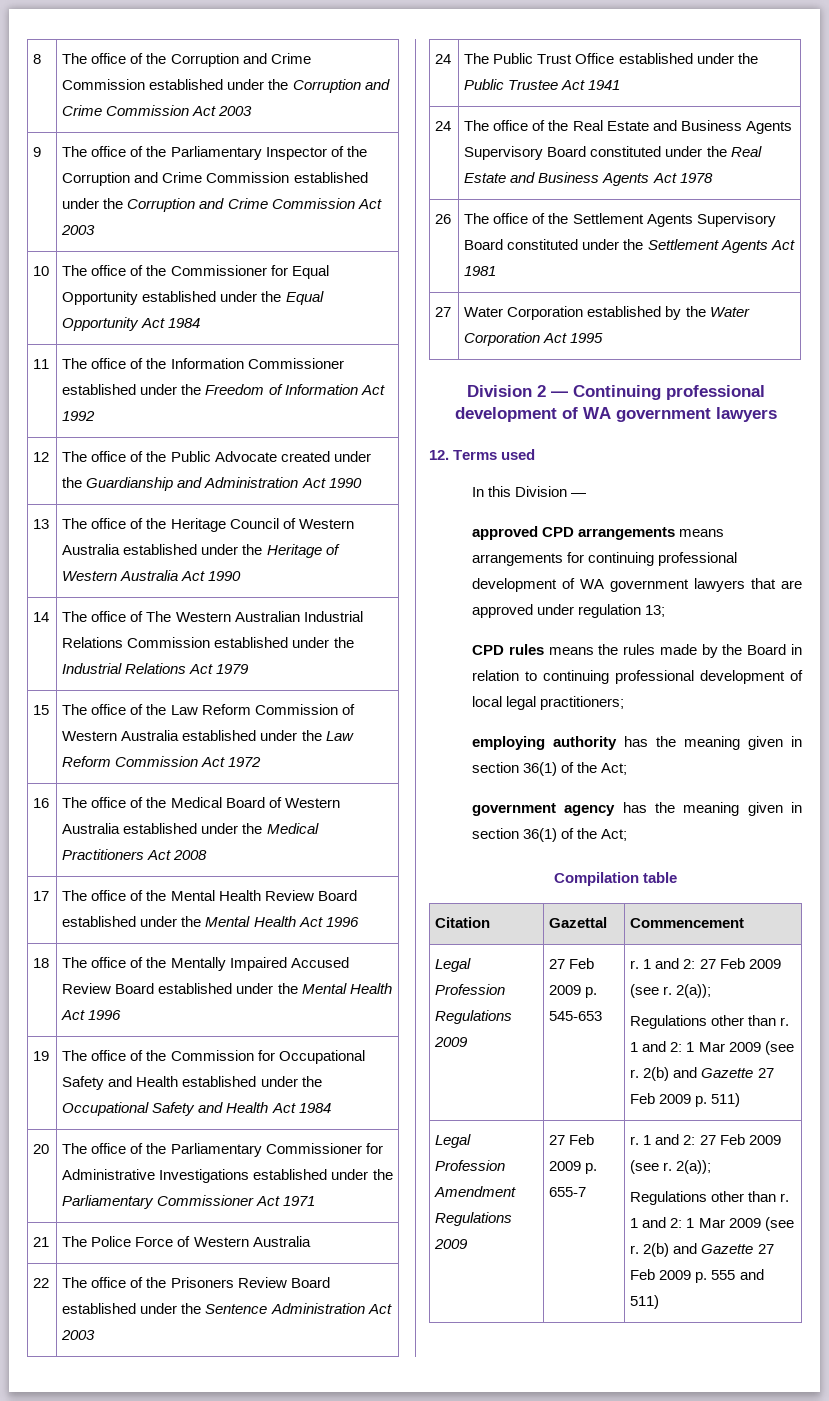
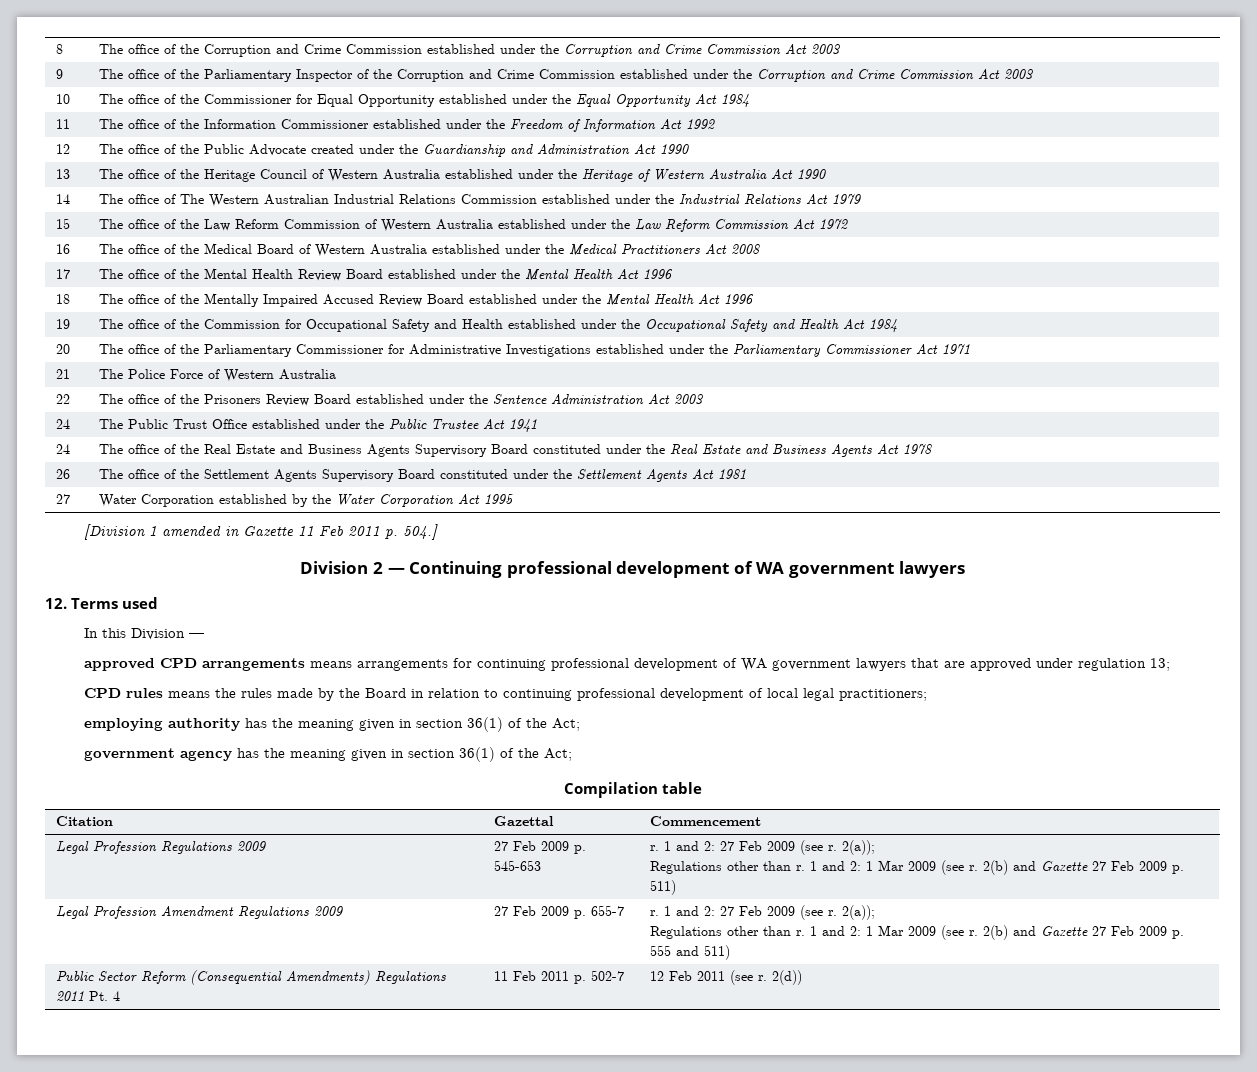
(604, 338) none -> [83,524,438,540] // [Division 1 amended in Gazette 11 Feb 2011 p. 504.]
(660, 1302) none -> [55,970,446,985] [55,991,120,1001] [493,970,624,984] [649,970,802,985] // Public Sector Reform (Consequential Amendments) Regulations 2011 Pt. 4 | 11 Feb 2011 p. 502-7 | 12 Feb 2011 (see r. 2(d))

